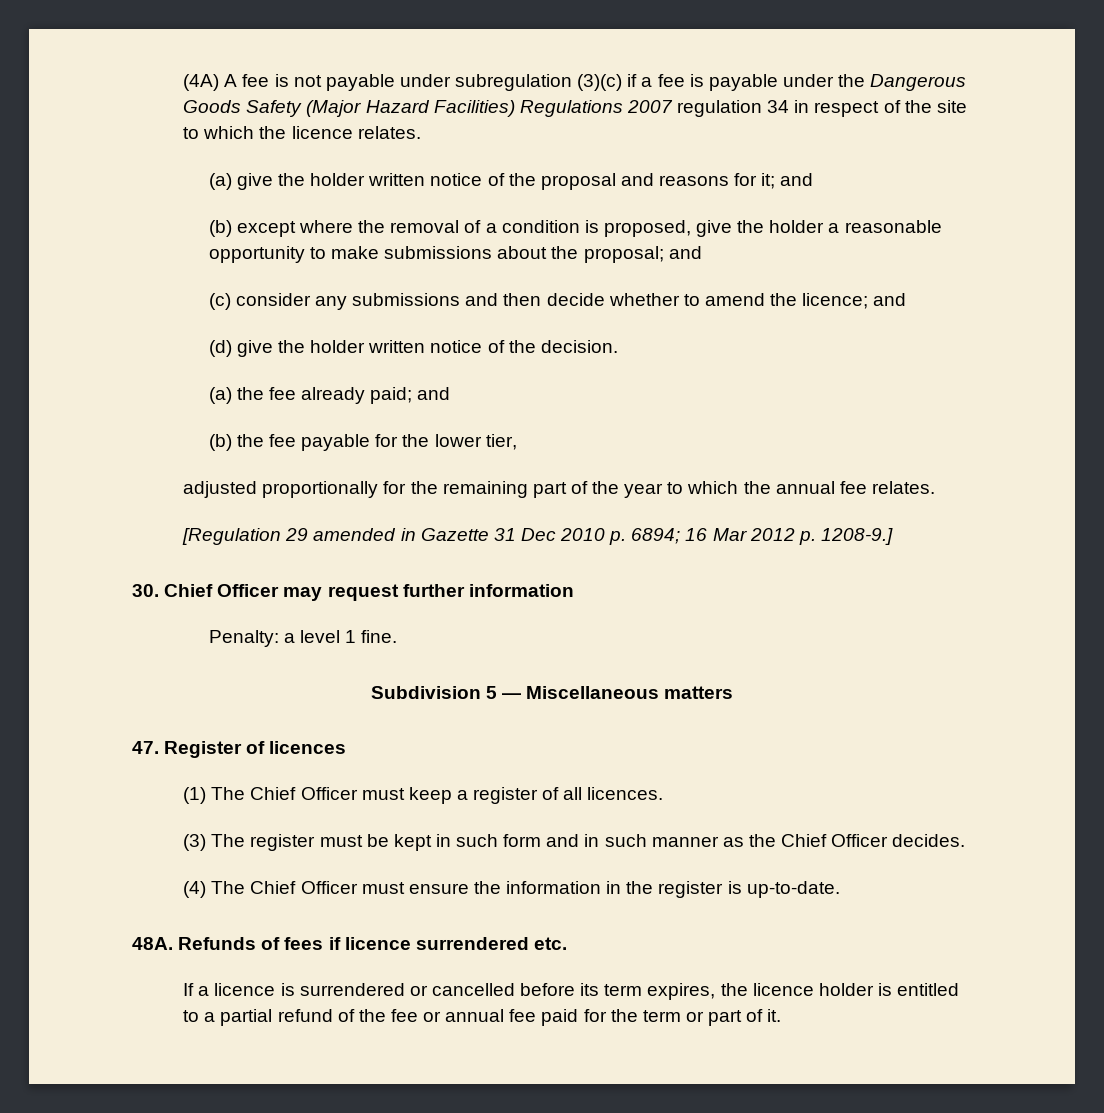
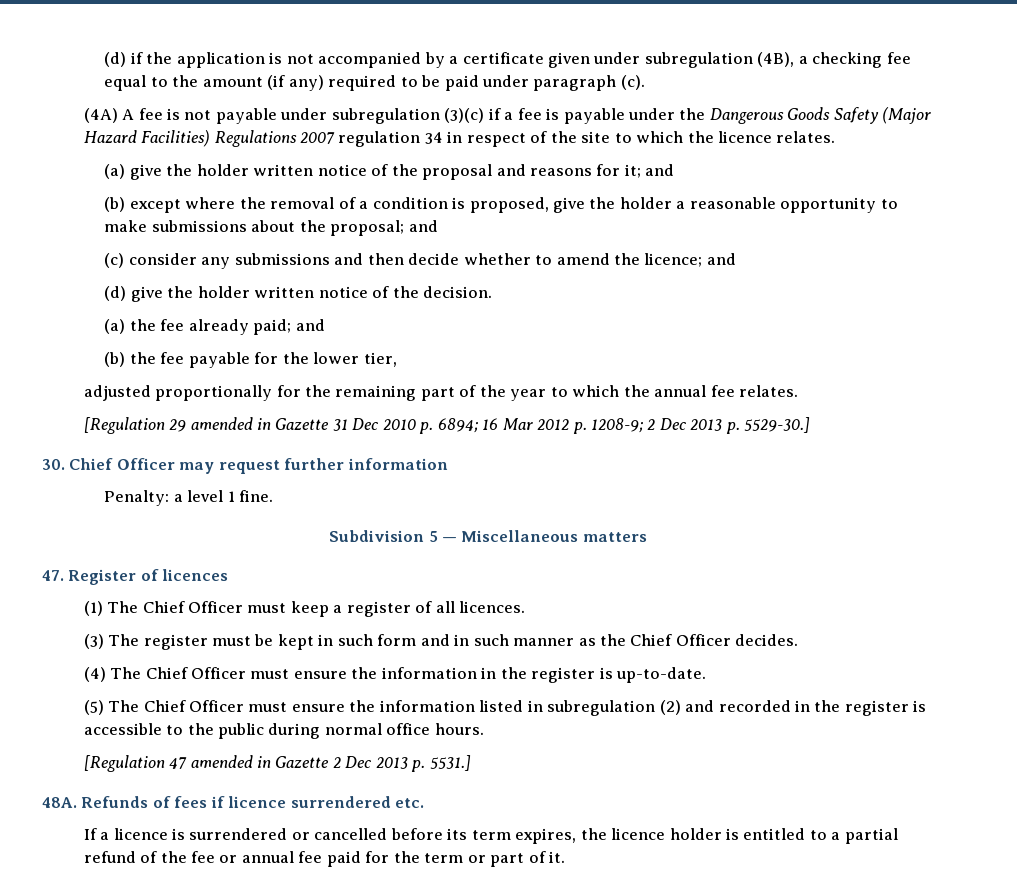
(183, 82) none -> [104,52,911,68] [104,75,645,91] (d) if the application is not accompanied by a certificate given under subregulation (4B), a checking fee equal to the amount (if any) required to be paid under paragraph (c). //
[820,528,893,545] 1208-9.] -> [591,417,811,434] 1208-9; 2 Dec 2013 p. 5529-30.]
(840, 889) none -> [83,700,927,716] [83,723,484,739] [83,755,471,772] // (5) The Chief Officer must ensure the information listed in subregulation (2) and recorded in the register is accessible to the public during normal office hours. // [Regulation 47 amended in Gazette 2 Dec 2013 p. 5531.]

